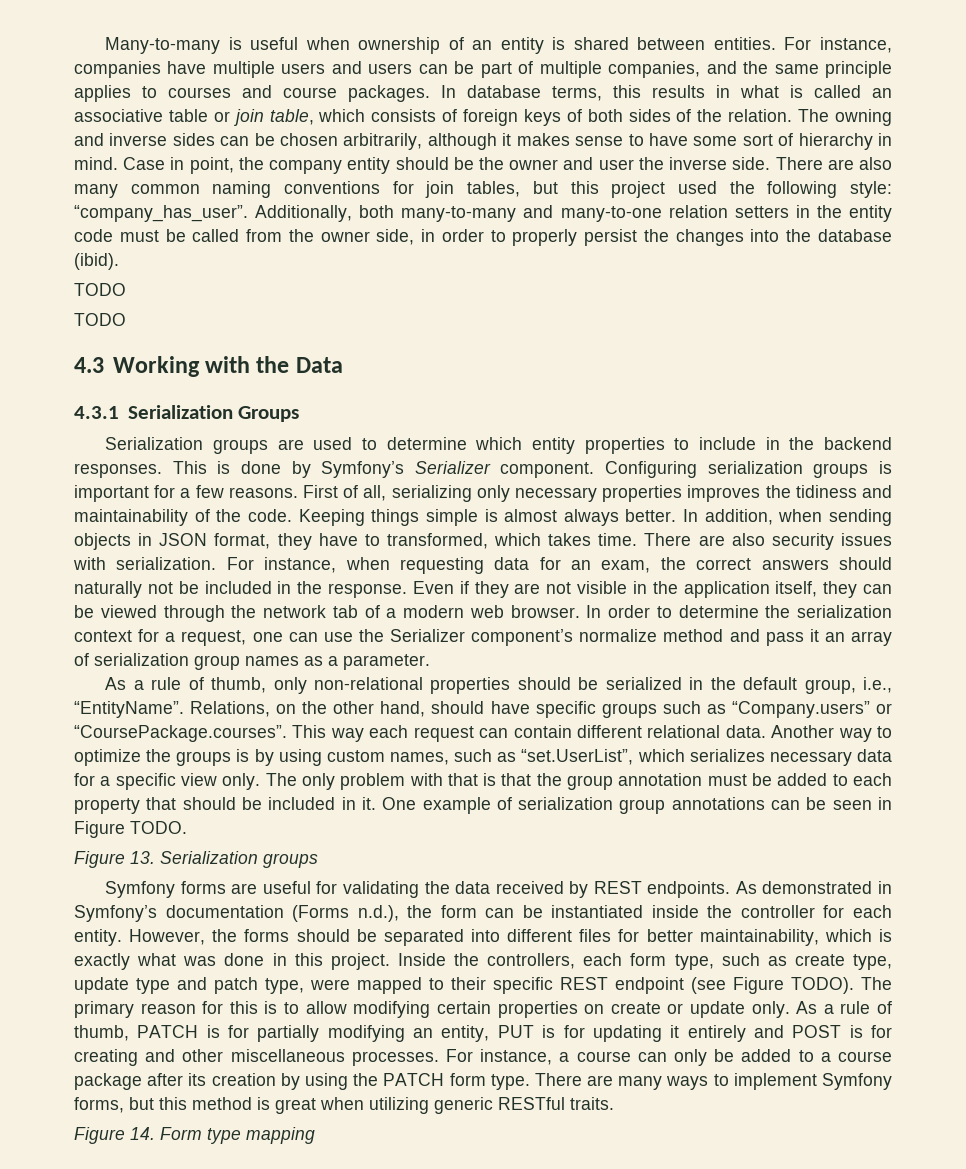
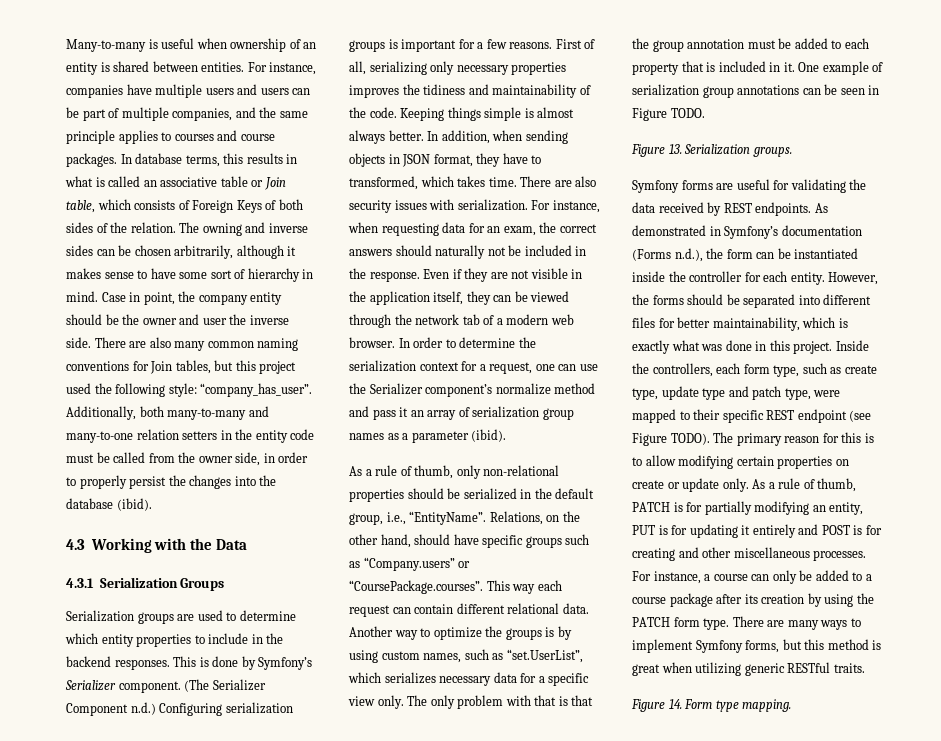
[233,109,264,126] join -> [264,177,286,190] Join
[463,109,561,126] foreign keys -> [192,200,262,213] Foreign Keys
[425,181,455,198] join -> [150,361,173,374] Join
[74,283,126,296] [74,313,126,326] // TODO // TODO -> (152, 504) none
(595, 470) none -> [184,679,266,692] [66,702,156,716] (The Serializer Component n.d.)
[343,654,430,670] parameter. -> [411,429,507,443] parameter (ibid).
[182,797,262,810] should be -> [706,62,716,72] is
[263,853,318,868] groups -> [752,147,792,157] groups.
[246,1127,315,1144] mapping -> [742,699,792,712] mapping.

